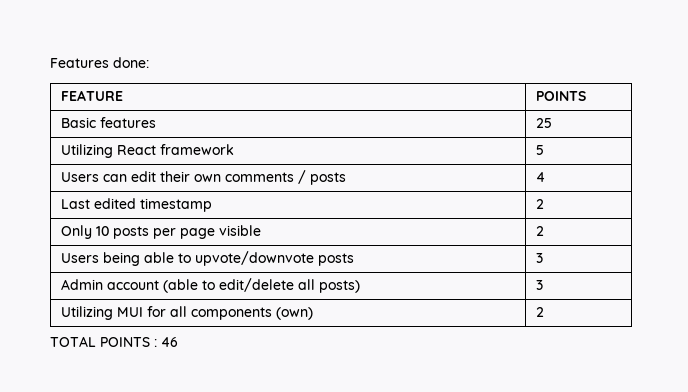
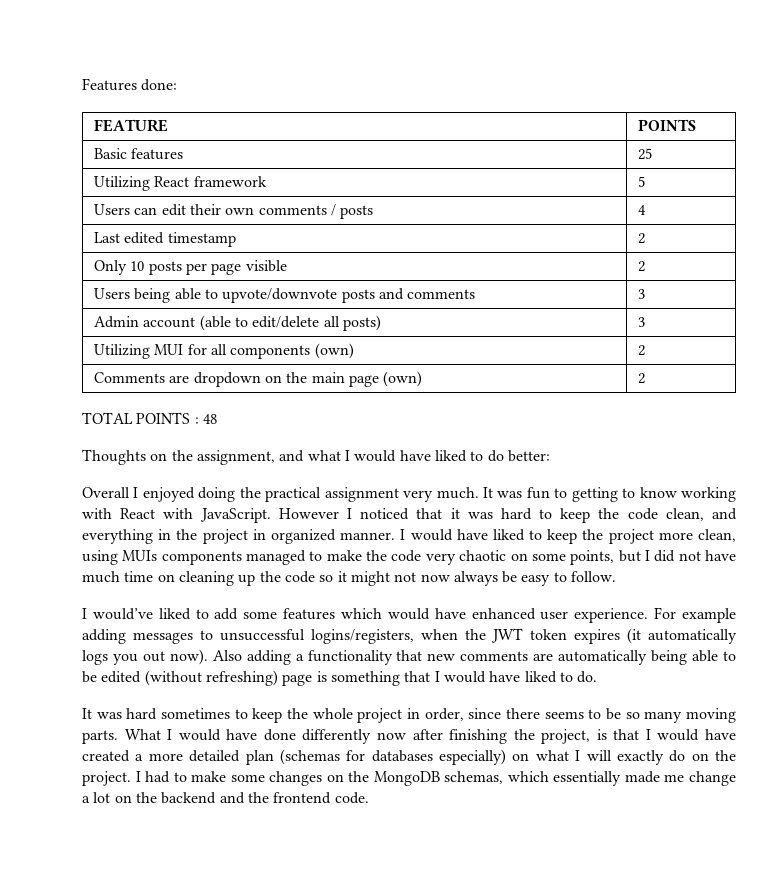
(354, 259) none -> [379,288,476,300] and comments
[50,336,178,347] // TOTAL POINTS : 46 -> [94,371,423,387] [638,373,646,384] [82,412,217,424] [82,449,550,465] [82,487,736,502] [82,508,737,523] [82,529,736,544] [82,550,737,565] [82,571,617,586] [82,607,736,623] [82,628,737,644] [82,649,737,665] [82,670,598,686] [82,708,736,723] [82,729,736,744] [82,749,736,765] [82,771,736,786] [82,792,369,804] // Comments are dropdown on the main page (own) | 2 // TOTAL POINTS : 48 // Thoughts on the assignment, and what I would have liked to do better: // Overall I enjoyed doing the practical assignment very much. It was fun to getting to know working with React with JavaScript. However I noticed that it was hard to keep the code clean, and everything in the project in organized manner. I would have liked to keep the project more clean, using MUIs components managed to make the code very chaotic on some points, but I did not have much time on cleaning up the code so it might not now always be easy to follow. // I would’ve liked to add some features which would have enhanced user experience. For example adding messages to unsuccessful logins/registers, when the JWT token expires (it automatically logs you out now). Also adding a functionality that new comments are automatically being able to be edited (without refreshing) page is something that I would have liked to do. // It was hard sometimes to keep the whole project in order, since there seems to be so many moving parts. What I would have done differently now after finishing the project, is that I would have created a more detailed plan (schemas for databases especially) on what I will exactly do on the project. I had to make some changes on the MongoDB schemas, which essentially made me change a lot on the backend and the frontend code.

